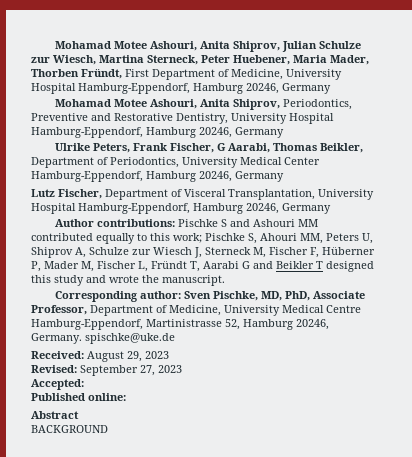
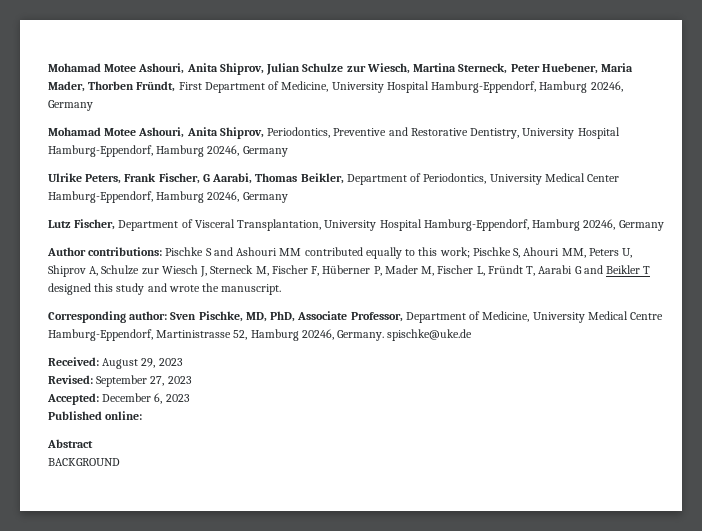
(84, 384) none -> [102,393,190,404] December 6, 2023

